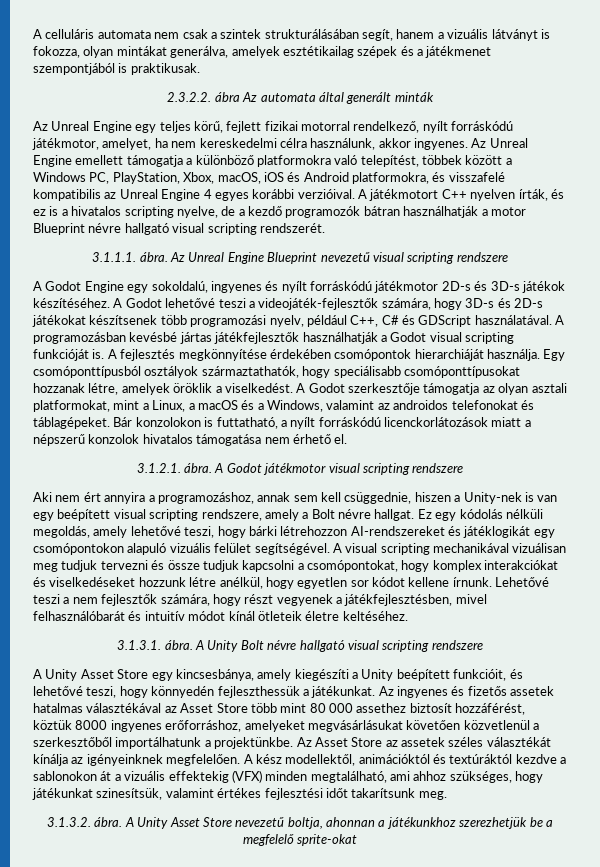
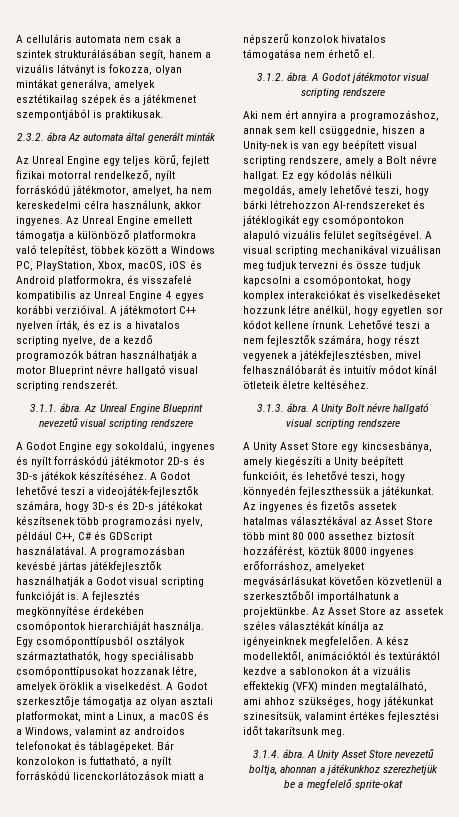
[167,92,212,102] 2.3.2.2. -> [16,133,44,141] 2.3.2.
[92,252,137,262] 3.1.1.1. -> [30,404,58,412] 3.1.1.
[136,463,181,473] 3.1.2.1. -> [257,73,285,81] 3.1.2.
[117,640,162,650] 3.1.3.1. -> [256,404,284,412] 3.1.3.
[47,817,92,827] 3.1.3.2. -> [252,750,280,758] 3.1.4.

